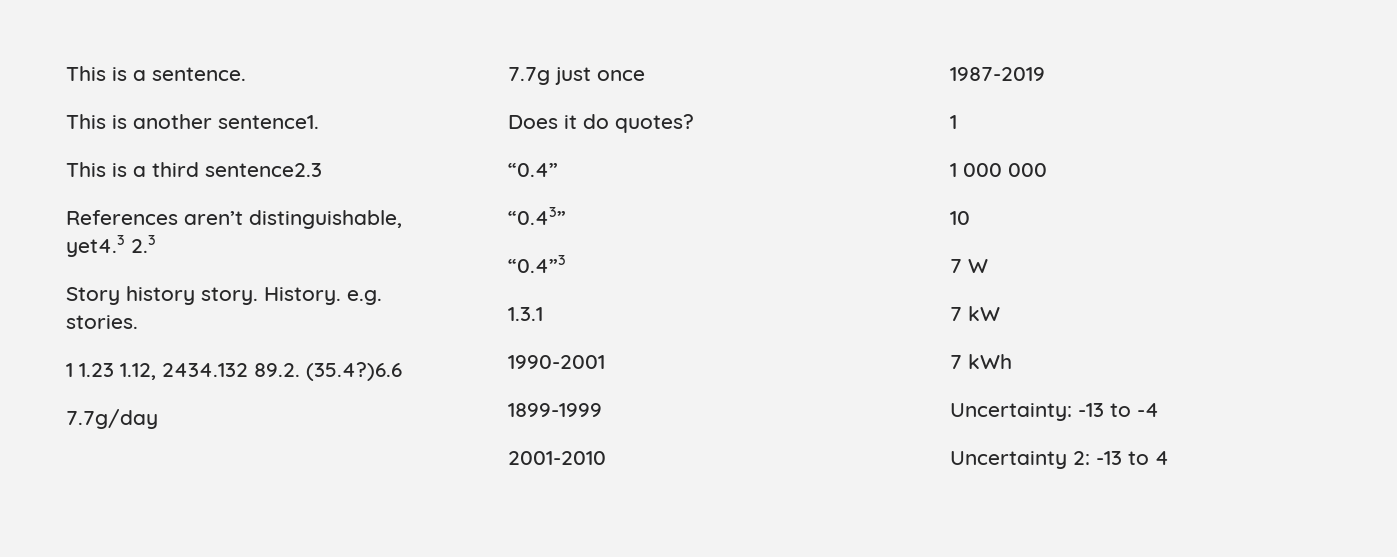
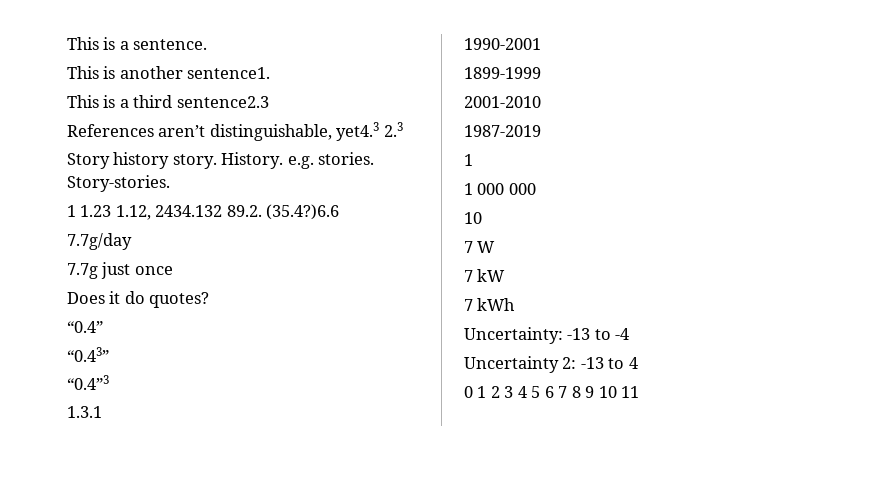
(138, 322) none -> [67,175,170,192] Story-stories.
(1169, 458) none -> [464,386,640,398] // 0 1 2 3 4 5 6 7 8 9 10 11

